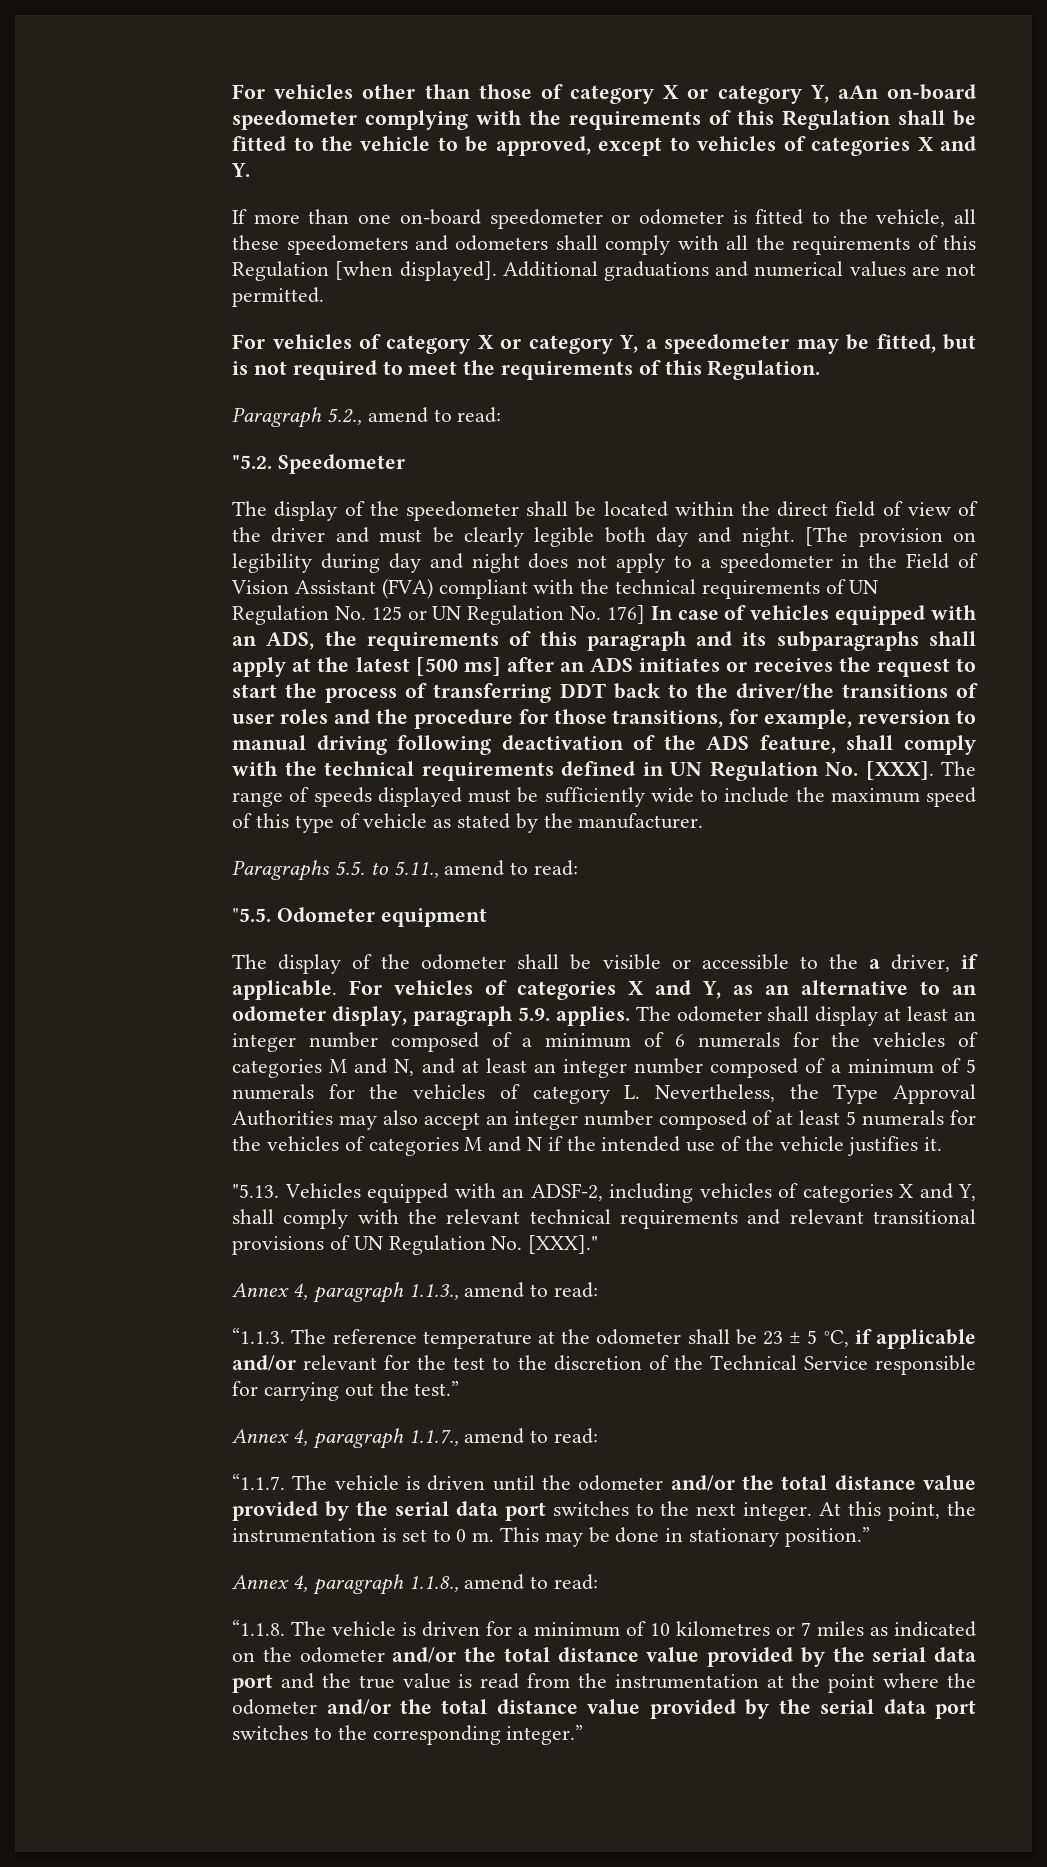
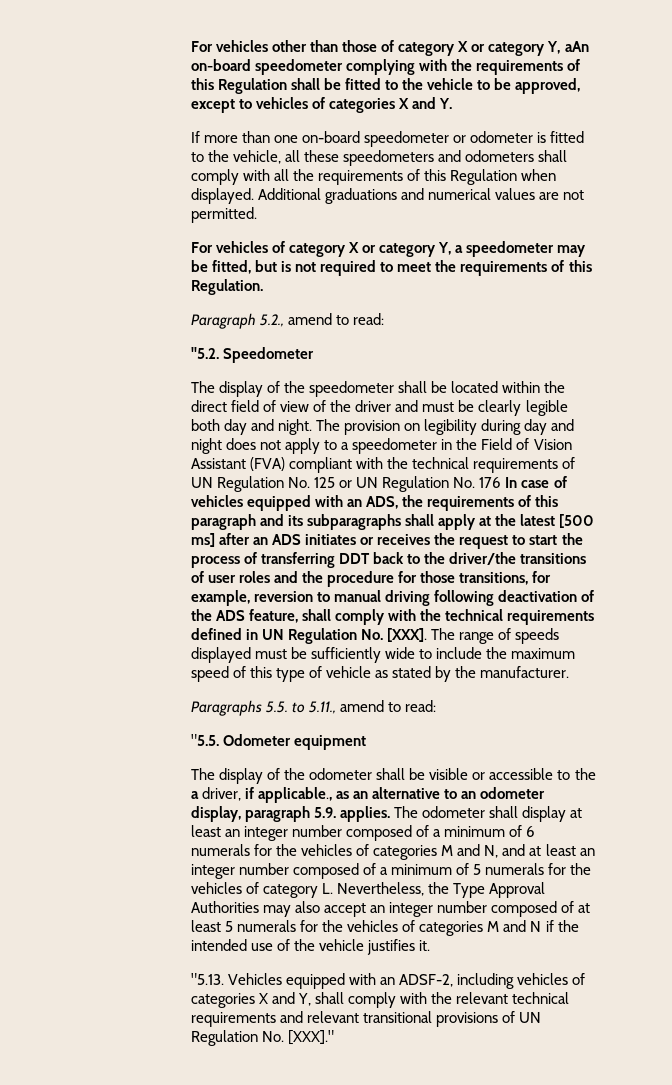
[335,261,497,281] [when displayed]. -> [521,169,557,181] [190,188,254,204] when displayed.
[805,527,849,546] [The -> [316,419,341,431] The
[606,605,645,624] 176] -> [479,477,502,488] 176
[232,980,722,1000] applicable. For vehicles of categories X and Y, -> [258,787,333,803] applicable.,
[232,1282,598,1303] [232,1328,976,1349] [232,1355,976,1375] [232,1381,460,1401] [232,1428,598,1449] [232,1474,976,1491] [232,1501,976,1521] [232,1527,870,1547] [232,1574,598,1595] [232,1620,976,1637] [232,1647,976,1667] [232,1673,976,1693] [232,1699,976,1719] [232,1725,584,1745] // Annex 4, paragraph 1.1.3., amend to read: // “1.1.3. The reference temperature at the odometer shall be 23 ± 5 °C, if applicable and/or relevant for the test to the discretion of the Technical Service responsible for carrying out the test.” // Annex 4, paragraph 1.1.7., amend to read: // “1.1.7. The vehicle is driven until the odometer and/or the total distance value provided by the serial data port switches to the next integer. At this point, the instrumentation is set to 0 m. This may be done in stationary position.” // Annex 4, paragraph 1.1.8., amend to read: // “1.1.8. The vehicle is driven for a minimum of 10 kilometres or 7 miles as indicated on the odometer and/or the total distance value provided by the serial data port and the true value is read from the instrumentation at the point where the odometer and/or the total distance value provided by the serial data port switches to the corresponding integer.” -> (335, 1037) none

